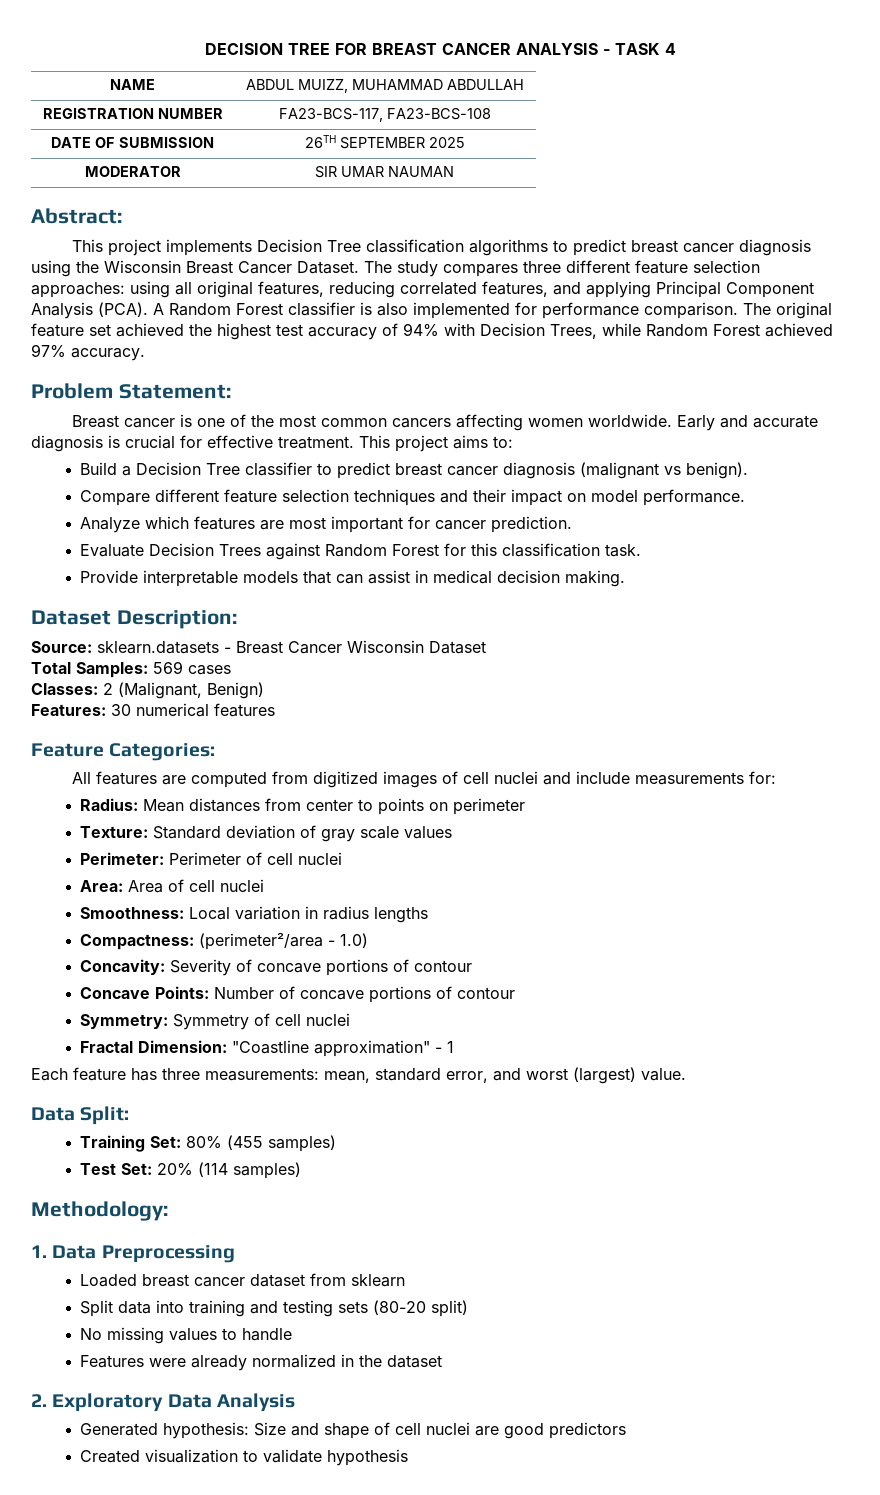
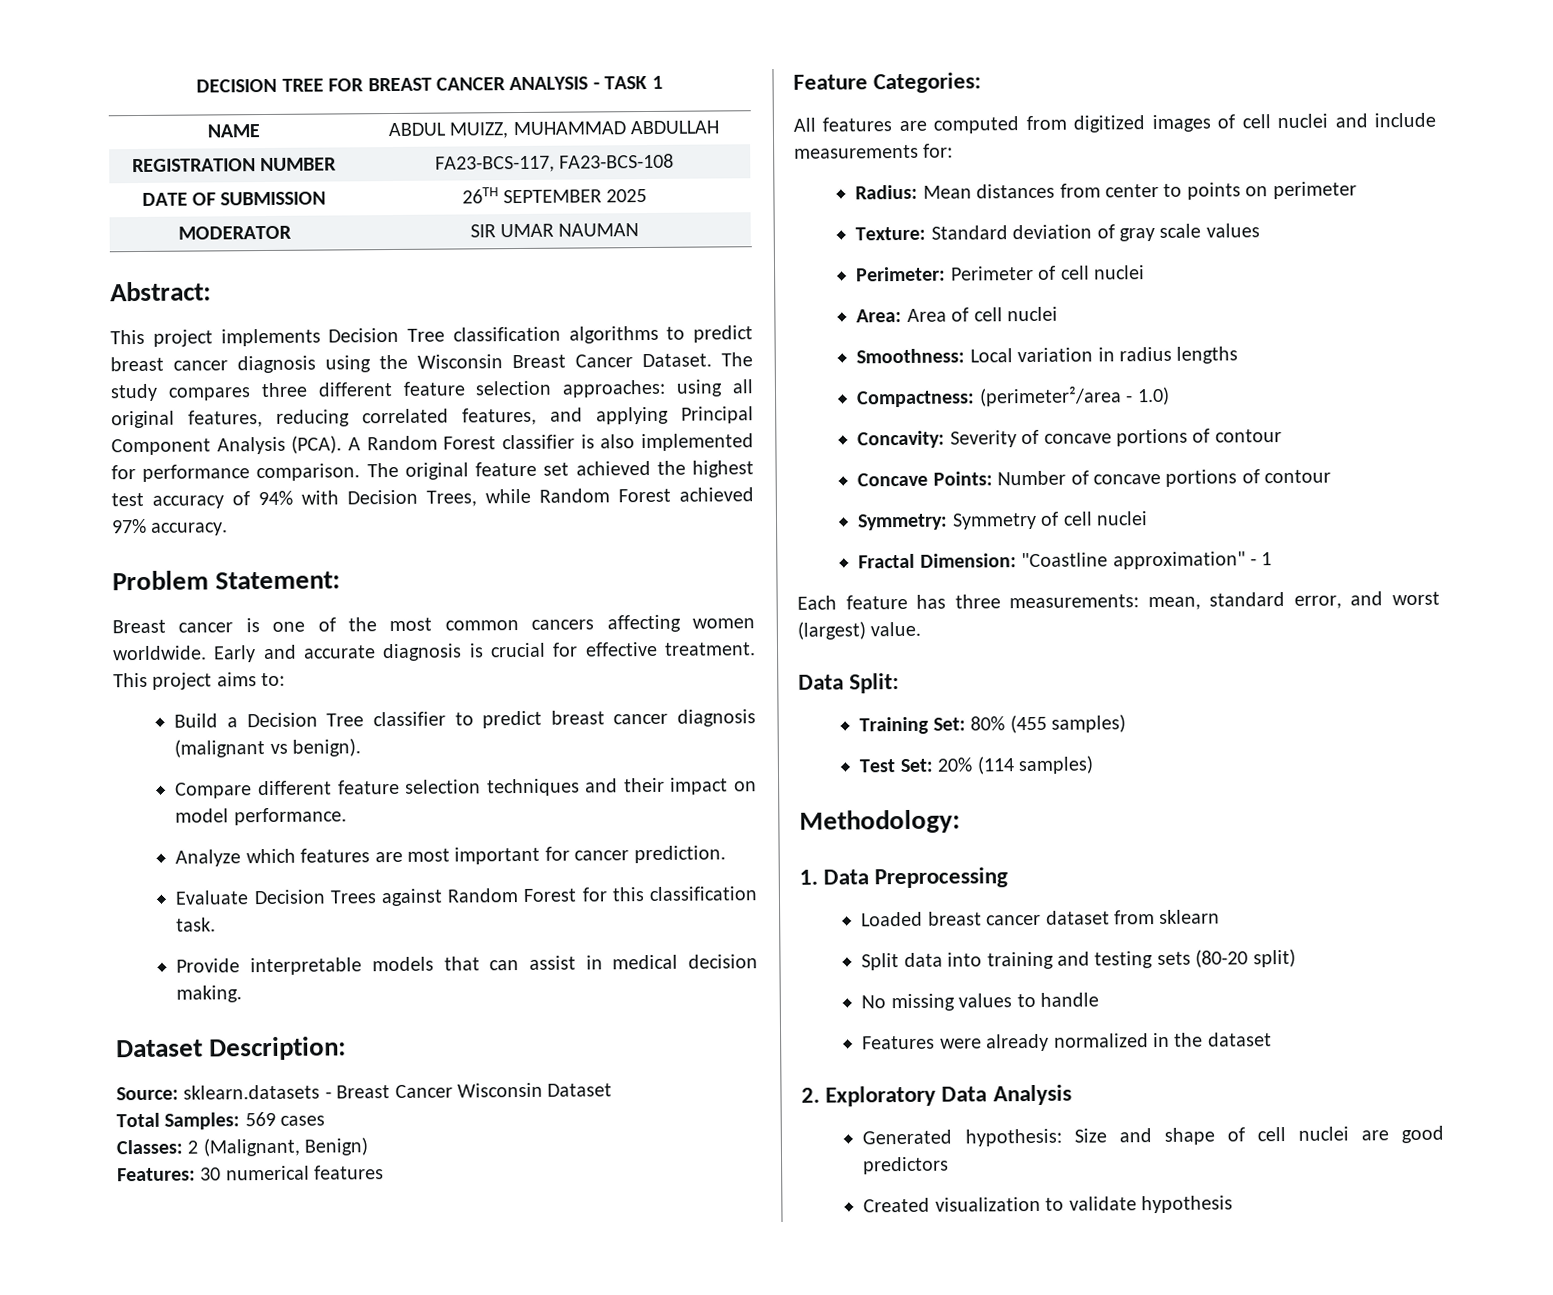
[664,43,676,55] 4 -> [651,75,663,89] 1

